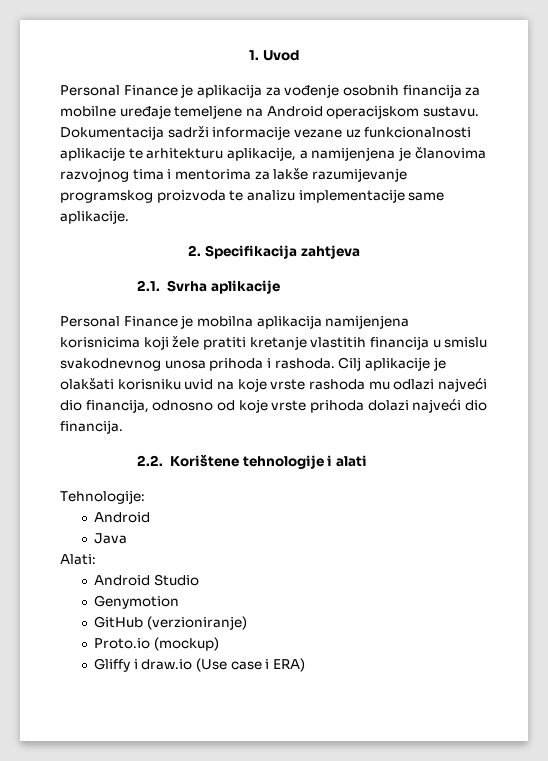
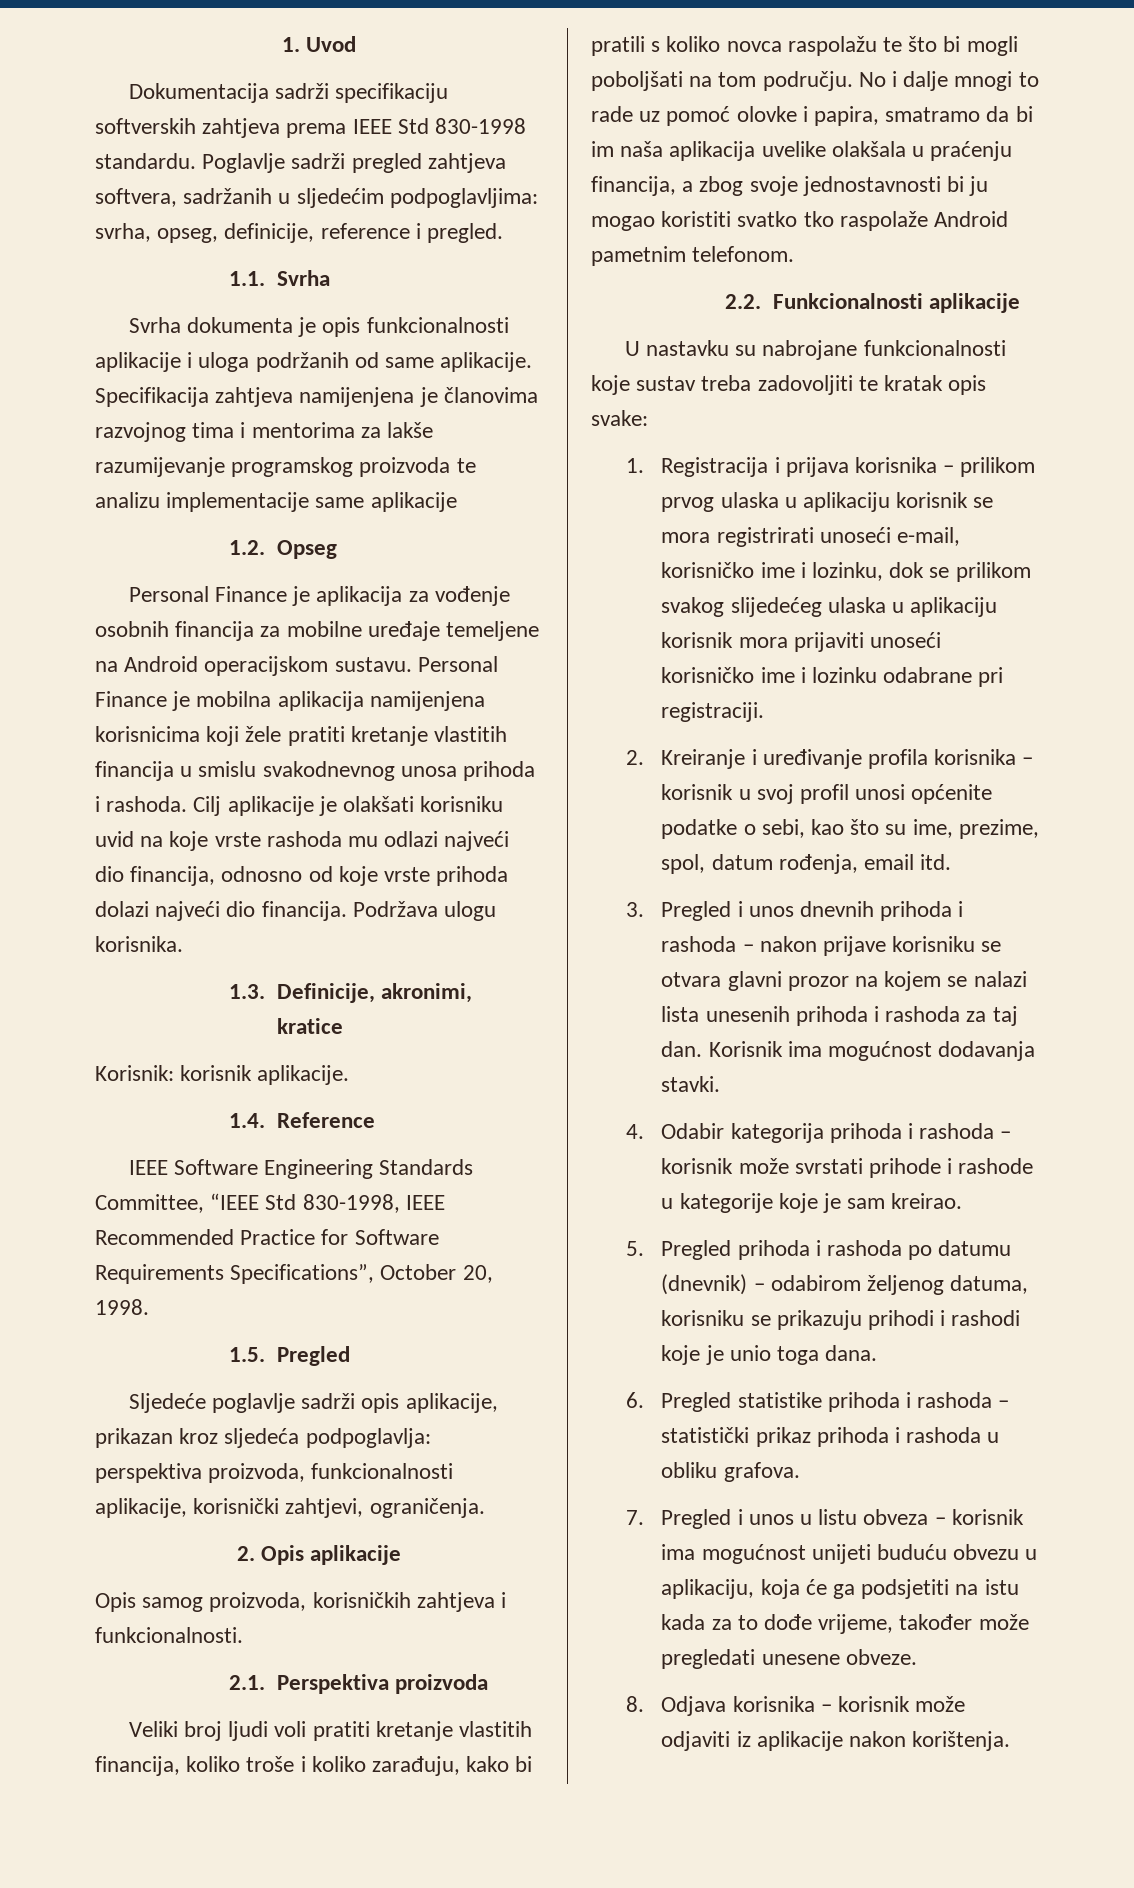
(299, 55) none -> [128,83,449,103] [95,118,527,138] [95,153,506,173] [95,188,538,208] [95,223,504,243] [229,270,330,286] [128,317,509,337] [95,352,533,372] [95,387,538,407] [95,422,434,442] [95,457,476,477] [95,492,457,512] [229,540,337,559] // Dokumentacija sadrži specifikaciju softverskih zahtjeva prema IEEE Std 830-1998 standardu. Poglavlje sadrži pregled zahtjeva softvera, sadržanih u sljedećim podpoglavljima: svrha, opseg, definicije, reference i pregled. // 1.1. Svrha // Svrha dokumenta je opis funkcionalnosti aplikacije i uloga podržanih od same aplikacije. Specifikacija zahtjeva namijenjena je članovima razvojnog tima i mentorima za lakše razumijevanje programskog proizvoda te analizu implementacije same aplikacije // 1.2. Opseg
[60,126,472,140] [60,147,486,161] [60,168,407,182] [60,189,445,203] [60,210,129,224] [188,245,360,259] [137,280,280,294] Dokumentacija sadrži informacije vezane uz funkcionalnosti aplikacije te arhitekturu aplikacije, a namijenjena je članovima razvojnog tima i mentorima za lakše razumijevanje programskog proizvoda te analizu implementacije same aplikacije. // 2. Specifikacija zahtjeva // 2.1. Svrha aplikacije // -> (412, 664) none
[137,454,367,469] [60,490,145,504] [94,512,151,523] [94,533,128,544] [60,554,96,565] [94,574,199,586] [94,595,180,609] [94,616,247,630] [94,637,219,651] [94,658,306,672] // 2.2. Korištene tehnologije i alati // Tehnologije: // Android // Java // Alati: // Android Studio // Genymotion // GitHub (verzioniranje) // Proto.io (mockup) // Gliffy i draw.io (Use case i ERA) -> [352,901,497,921] [95,936,183,952] [229,983,473,1003] [276,1018,343,1034] [95,1065,350,1085] [229,1112,375,1128] [128,1159,474,1179] [95,1193,445,1213] [95,1229,439,1245] [95,1264,493,1284] [95,1299,149,1315] [229,1346,350,1366] [128,1393,498,1413] [95,1428,431,1448] [95,1463,454,1483] [95,1498,485,1518] [236,1545,402,1565] [95,1592,507,1612] [95,1627,243,1643] [229,1674,489,1694] [128,1721,533,1741] [95,1756,533,1776] [591,36,1018,56] [591,71,1039,91] [591,106,1033,126] [591,141,1013,161] [591,176,989,196] [591,211,1009,231] [591,246,795,266] [725,293,1021,313] [624,340,1006,360] [591,375,987,395] [591,410,648,426] [626,457,1036,477] [661,492,994,512] [661,527,960,547] [661,562,1031,582] [661,597,998,617] [661,632,941,652] [661,667,1004,687] [661,702,765,722] [626,749,1034,769] [661,784,993,804] [661,819,1039,839] [661,854,952,874] [626,901,964,921] [661,936,1002,956] [661,971,1027,991] [661,1006,1018,1026] [661,1041,1036,1061] [661,1076,721,1092] [626,1123,1012,1143] [661,1158,1034,1178] [661,1193,963,1213] [626,1240,1012,1260] [661,1274,1029,1295] [661,1310,1021,1330] [661,1345,878,1365] [626,1392,1010,1412] [661,1427,1000,1447] [661,1462,800,1482] [626,1509,1024,1529] [661,1544,1038,1564] [661,1579,1019,1599] [661,1614,1029,1634] [661,1649,917,1669] [626,1696,966,1716] [661,1731,1011,1751] Podržava ulogu korisnika. // 1.3. Definicije, akronimi, kratice // Korisnik: korisnik aplikacije. // 1.4. Reference // IEEE Software Engineering Standards Committee, “IEEE Std 830-1998, IEEE Recommended Practice for Software Requirements Specifications”, October 20, 1998. // 1.5. Pregled // Sljedeće poglavlje sadrži opis aplikacije, prikazan kroz sljedeća podpoglavlja: perspektiva proizvoda, funkcionalnosti aplikacije, korisnički zahtjevi, ograničenja. // 2. Opis aplikacije // Opis samog proizvoda, korisničkih zahtjeva i funkcionalnosti. // 2.1. Perspektiva proizvoda // Veliki broj ljudi voli pratiti kretanje vlastitih financija, koliko troše i koliko zarađuju, kako bi pratili s koliko novca raspolažu te što bi mogli poboljšati na tom području. No i dalje mnogi to rade uz pomoć olovke i papira, smatramo da bi im naša aplikacija uvelike olakšala u praćenju financija, a zbog svoje jednostavnosti bi ju mogao koristiti svatko tko raspolaže Android pametnim telefonom. // 2.2. Funkcionalnosti aplikacije // U nastavku su nabrojane funkcionalnosti koje sustav treba zadovoljiti te kratak opis svake: // 1. Registracija i prijava korisnika – prilikom prvog ulaska u aplikaciju korisnik se mora registrirati unoseći e-mail, korisničko ime i lozinku, dok se prilikom svakog slijedećeg ulaska u aplikaciju korisnik mora prijaviti unoseći korisničko ime i lozinku odabrane pri registraciji. // 2. Kreiranje i uređivanje profila korisnika – korisnik u svoj profil unosi općenite podatke o sebi, kao što su ime, prezime, spol, datum rođenja, email itd. // 3. Pregled i unos dnevnih prihoda i rashoda – nakon prijave korisniku se otvara glavni prozor na kojem se nalazi lista unesenih prihoda i rashoda za taj dan. Korisnik ima mogućnost dodavanja stavki. // 4. Odabir kategorija prihoda i rashoda – korisnik može svrstati prihode i rashode u kategorije koje je sam kreirao. // 5. Pregled prihoda i rashoda po datumu (dnevnik) – odabirom željenog datuma, korisniku se prikazuju prihodi i rashodi koje je unio toga dana. // 6. Pregled statistike prihoda i rashoda – statistički prikaz prihoda i rashoda u obliku grafova. // 7. Pregled i unos u listu obveza – korisnik ima mogućnost unijeti buduću obvezu u aplikaciju, koja će ga podsjetiti na istu kada za to dođe vrijeme, također može pregledati unesene obveze. // 8. Odjava korisnika – korisnik može odjaviti iz aplikacije nakon korištenja.

